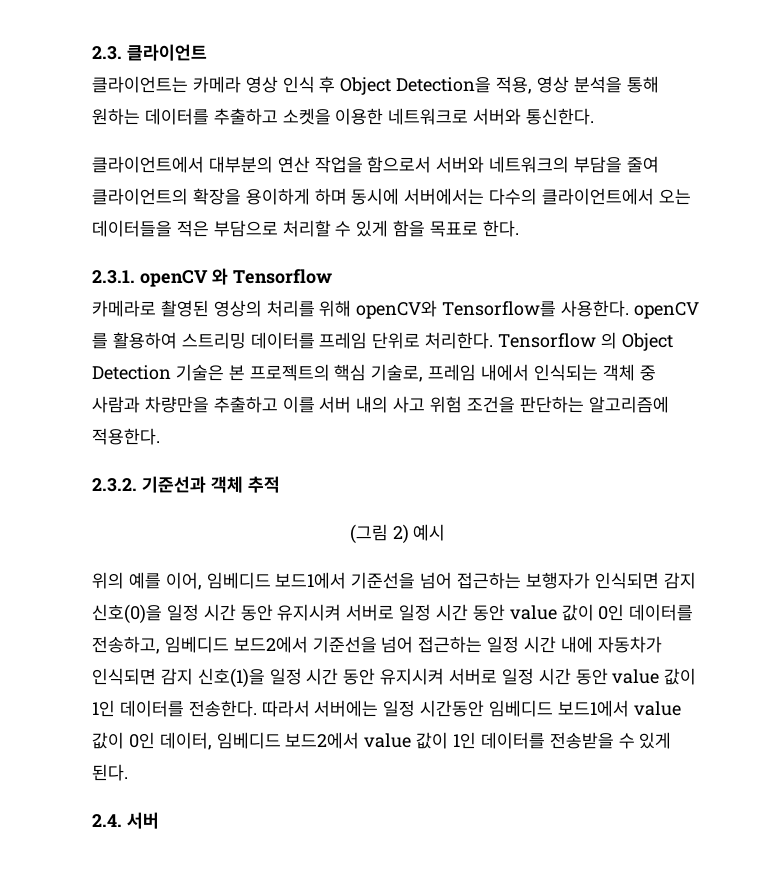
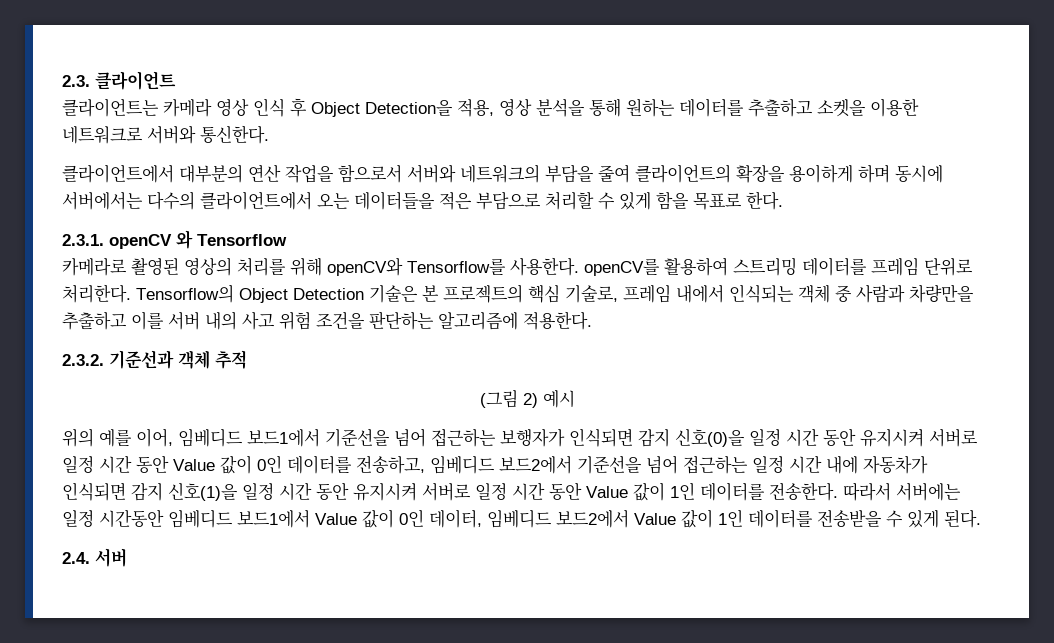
[633,302,699,319] [92,333,108,349] openCV 를 -> [584,259,660,276] openCV를
[498,332,617,349] Tensorflow 의 -> [136,284,234,303] Tensorflow의
[509,605,557,620] value -> [173,459,215,471] Value
[612,669,660,684] value -> [586,486,628,498] Value
[633,701,681,716] value -> [315,513,357,525] Value
[364,733,412,748] value -> [634,513,676,525] Value

